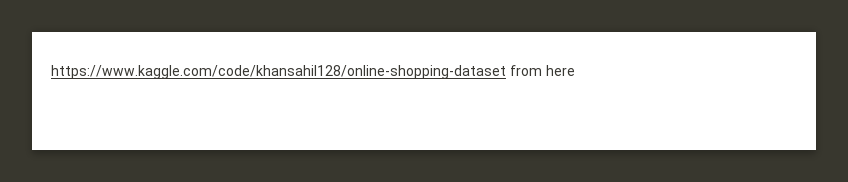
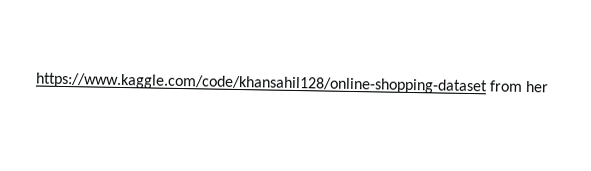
[545,65,575,76] here -> [525,80,550,93] her

